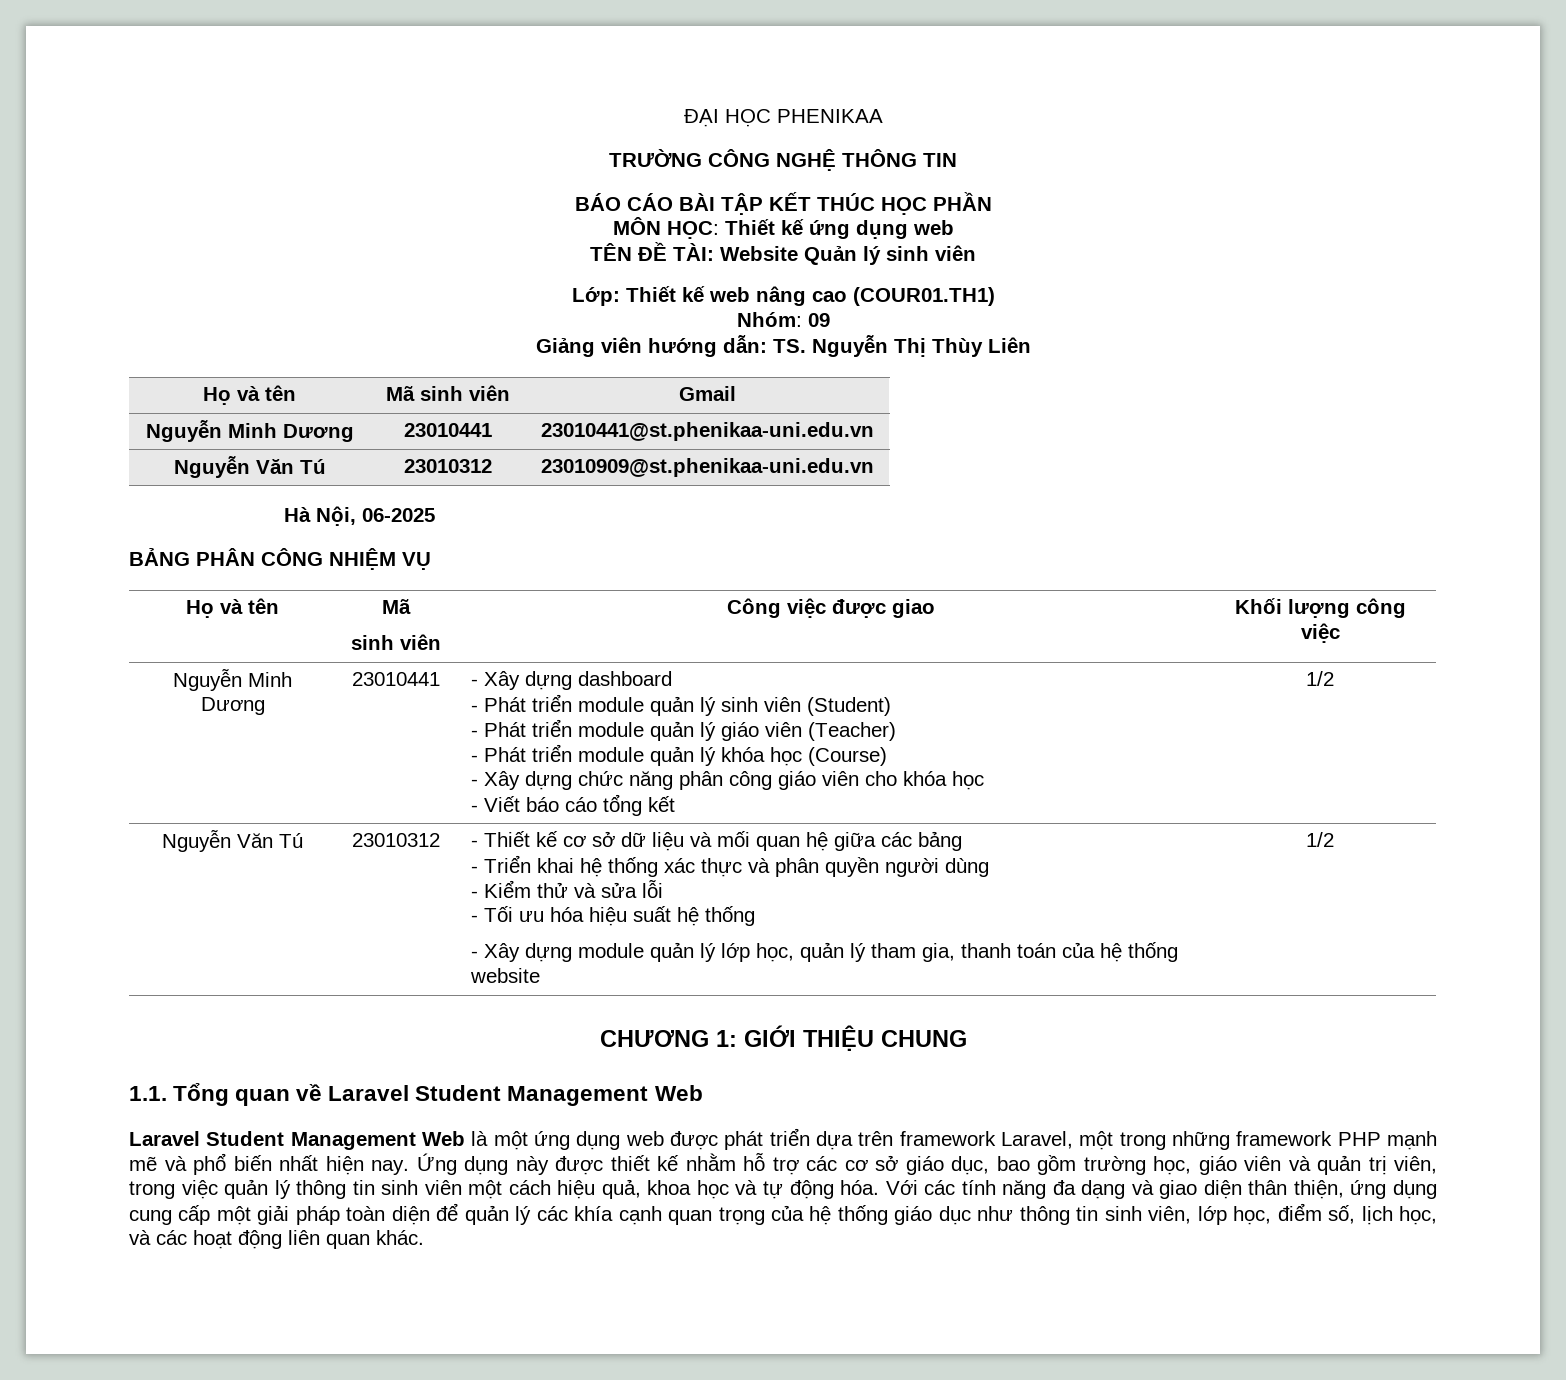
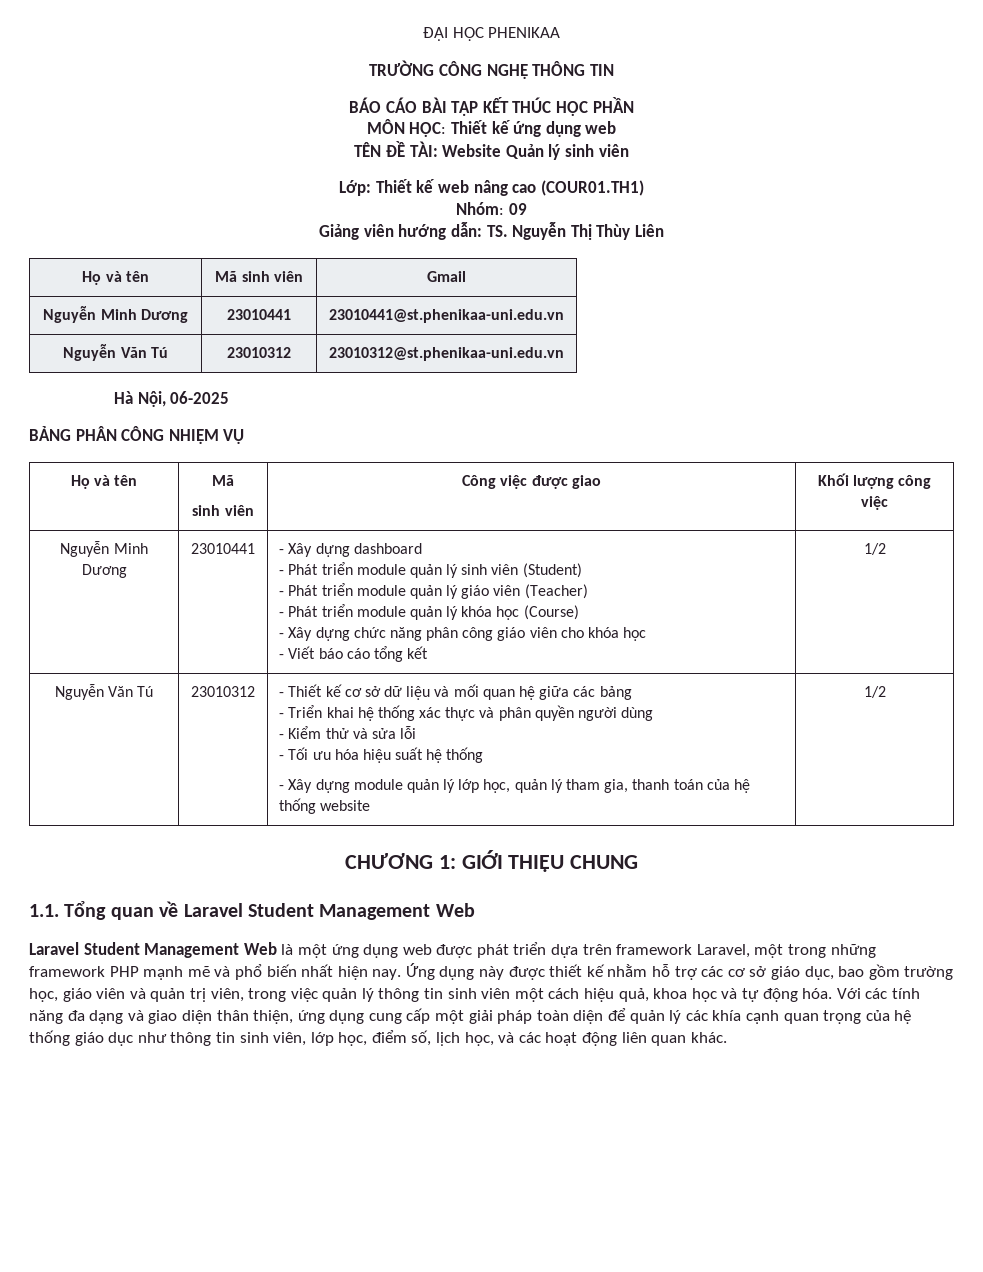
[541,458,874,477] 23010909@st.phenikaa-uni.edu.vn -> [329,347,564,361] 23010312@st.phenikaa-uni.edu.vn

